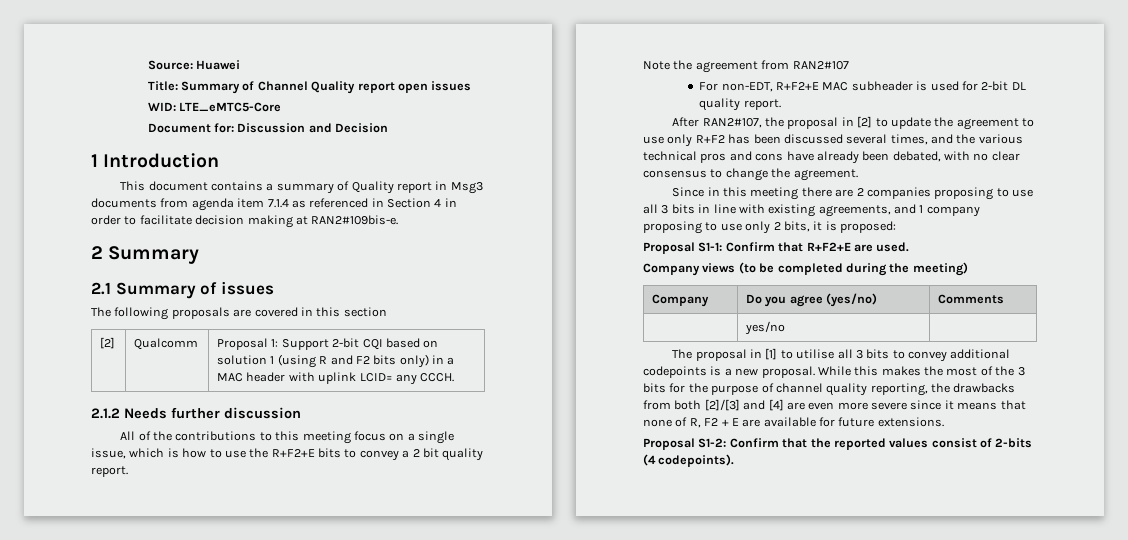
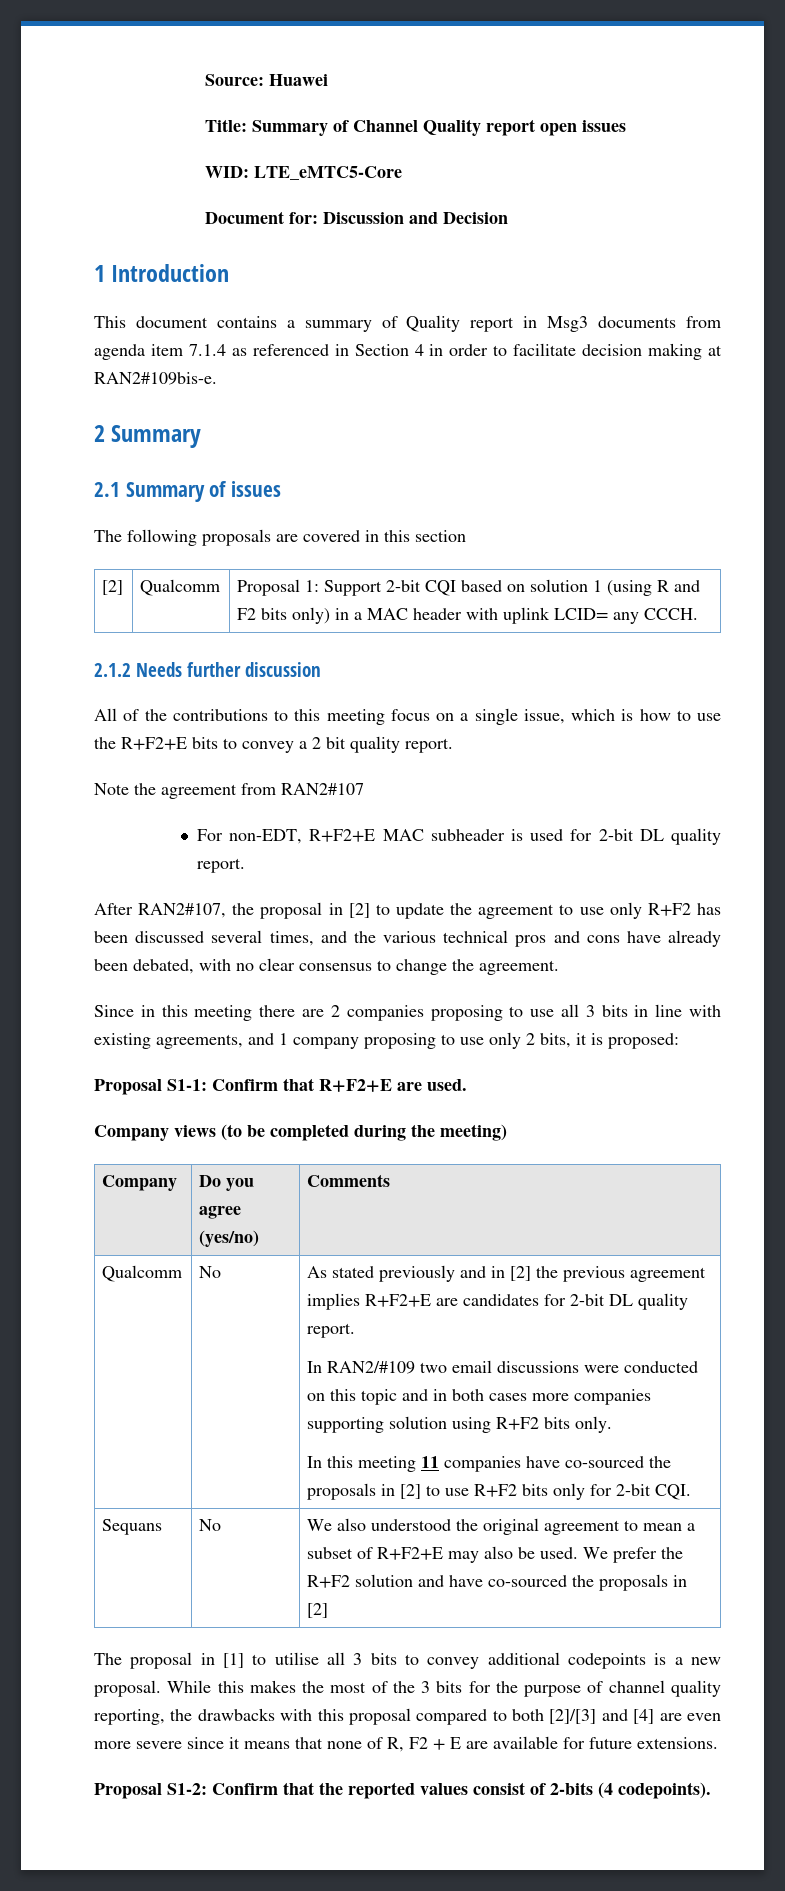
[745,321,786,335] | yes/no | -> [102,1265,183,1282] [199,1266,222,1278] [307,1265,707,1282] [307,1293,689,1310] [307,1323,356,1338] [307,1360,699,1374] [307,1389,652,1405] [307,1416,613,1433] [307,1456,672,1472] [307,1483,692,1500] [102,1519,163,1535] [199,1519,222,1531] [307,1518,696,1535] [307,1546,684,1563] [307,1574,688,1591] [307,1603,329,1618] Qualcomm | No | As stated previously and in [2] the previous agreement implies R+F2+E are candidates for 2-bit DL quality report. // In RAN2/#109 two email discussions were conducted on this topic and in both cases more companies supporting solution using R+F2 bits only. // In this meeting 11 companies have co-sourced the proposals in [2] to use R+F2 bits only for 2-bit CQI. // Sequans | No | We also understood the original agreement to mean a subset of R+F2+E may also be used. We prefer the R+F2 solution and have co-sourced the proposals in [2]
[643,400,671,410] from -> [280,1708,507,1725] with this proposal compared to

